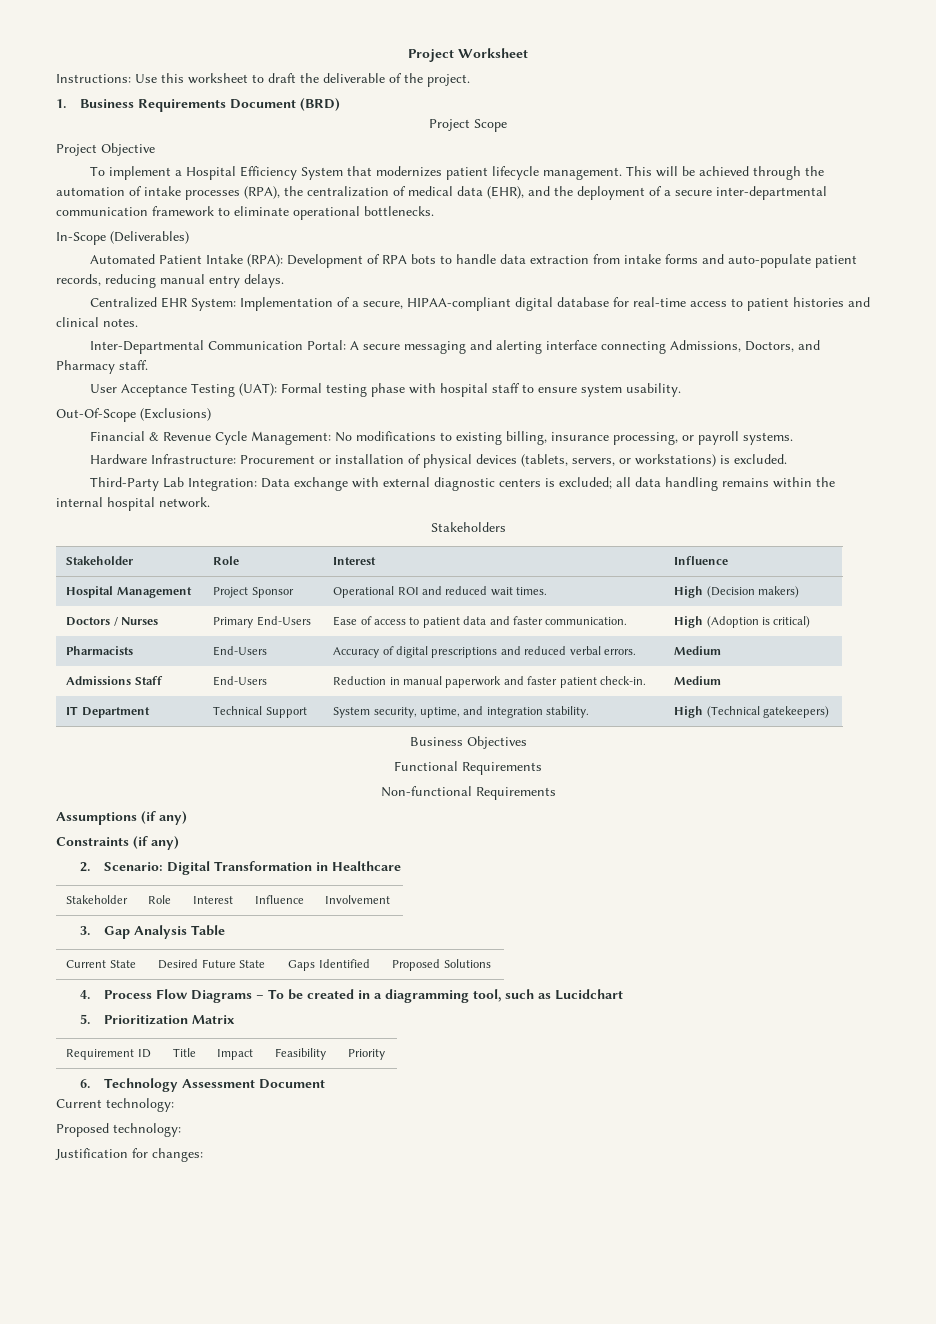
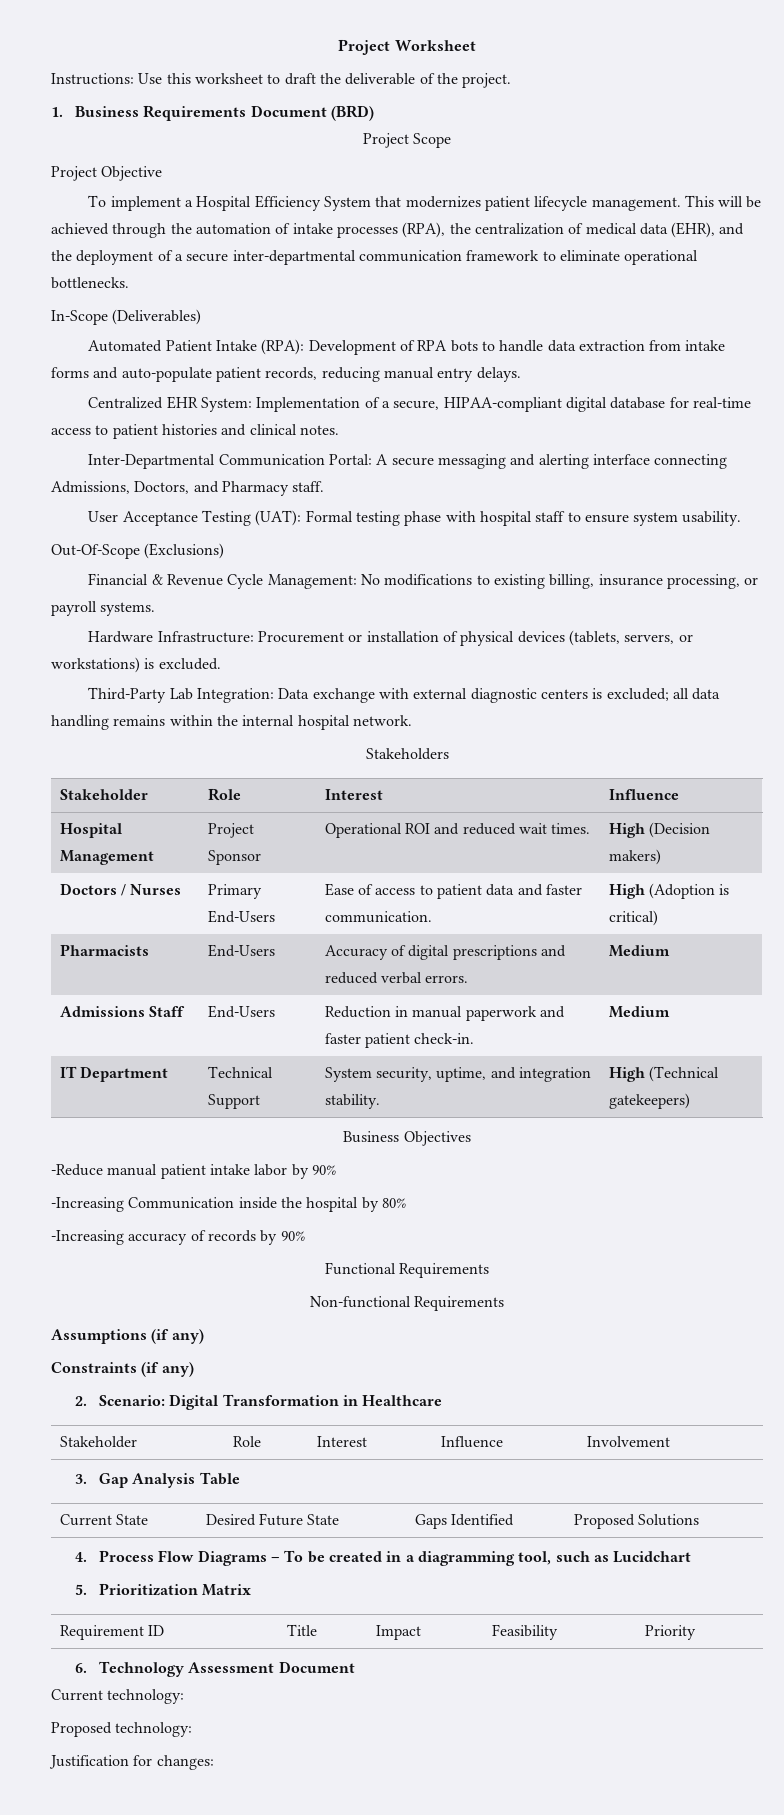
(527, 742) none -> [51,1164,336,1179] [51,1197,406,1212] [51,1230,305,1245] // -Reduce manual patient intake labor by 90% // -Increasing Communication inside the hospital by 80% // -Increasing accuracy of records by 90%

